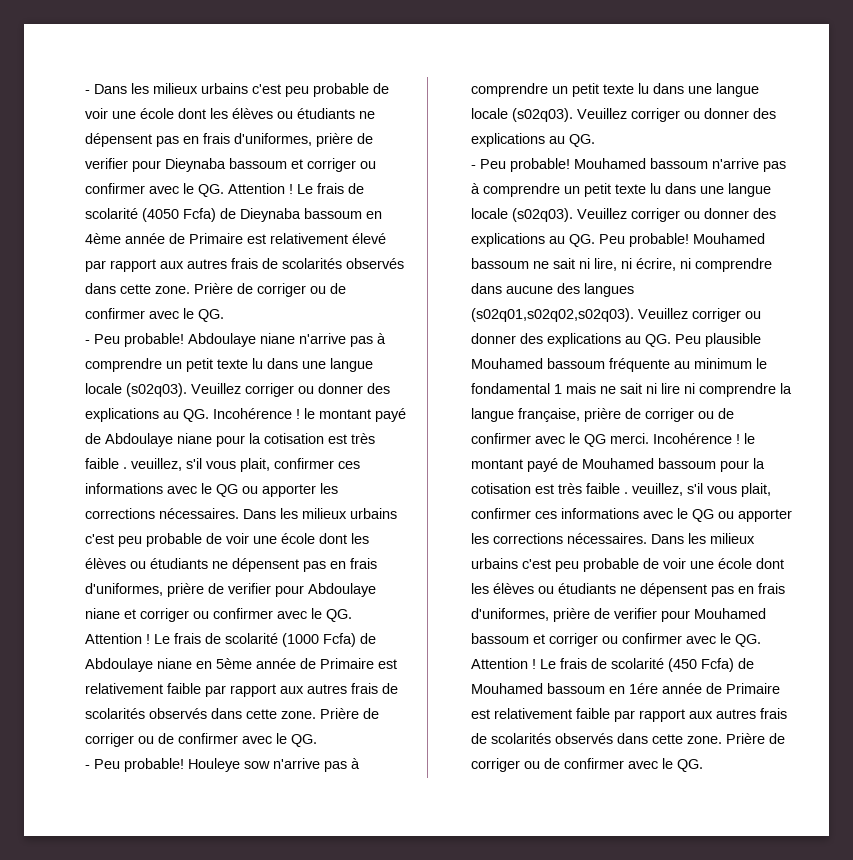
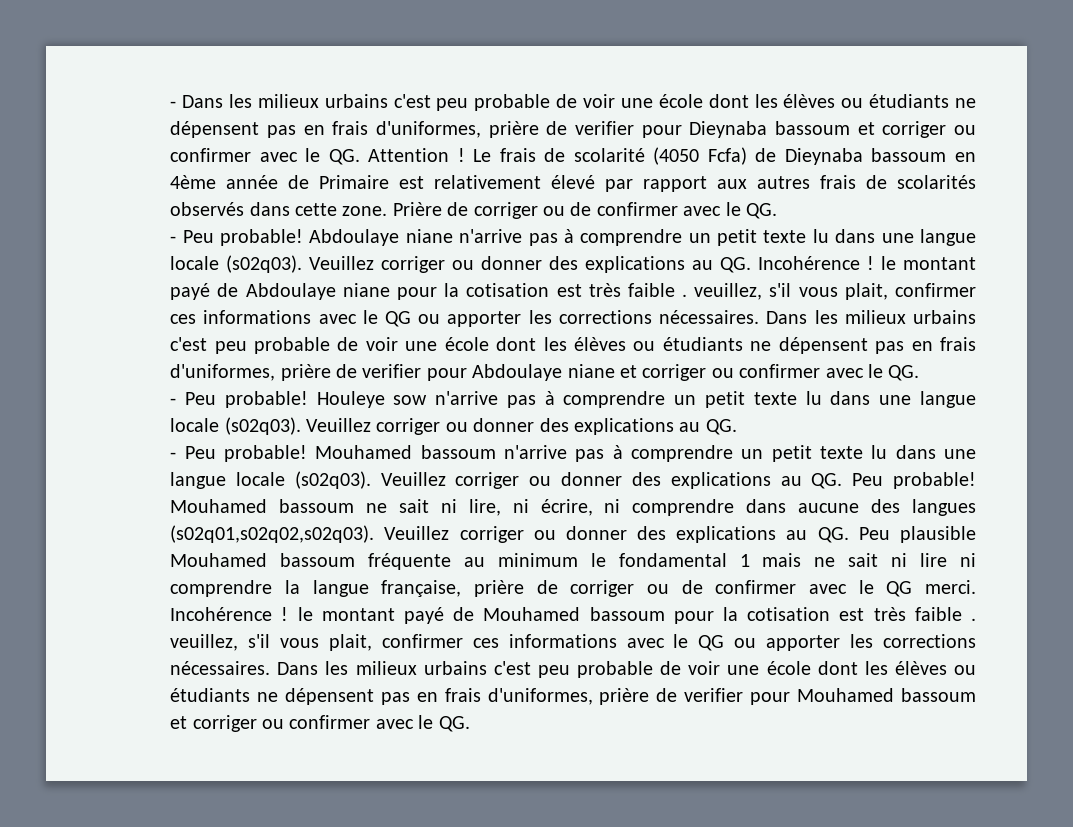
[84,633,376,647] [84,658,397,672] [84,683,398,697] [84,708,379,719] [84,733,317,747] Attention ! Le frais de scolarité (1000 Fcfa) de Abdoulaye niane en 5ème année de Primaire est relativement faible par rapport aux autres frais de scolarités observés dans cette zone. Prière de corriger ou de confirmer avec le QG. -> (920, 373) none
[470,658,754,672] [470,683,780,694] [470,708,787,722] [470,733,785,744] [470,758,703,772] Attention ! Le frais de scolarité (450 Fcfa) de Mouhamed bassoum en 1ére année de Primaire est relativement faible par rapport aux autres frais de scolarités observés dans cette zone. Prière de corriger ou de confirmer avec le QG. -> (470, 724) none

